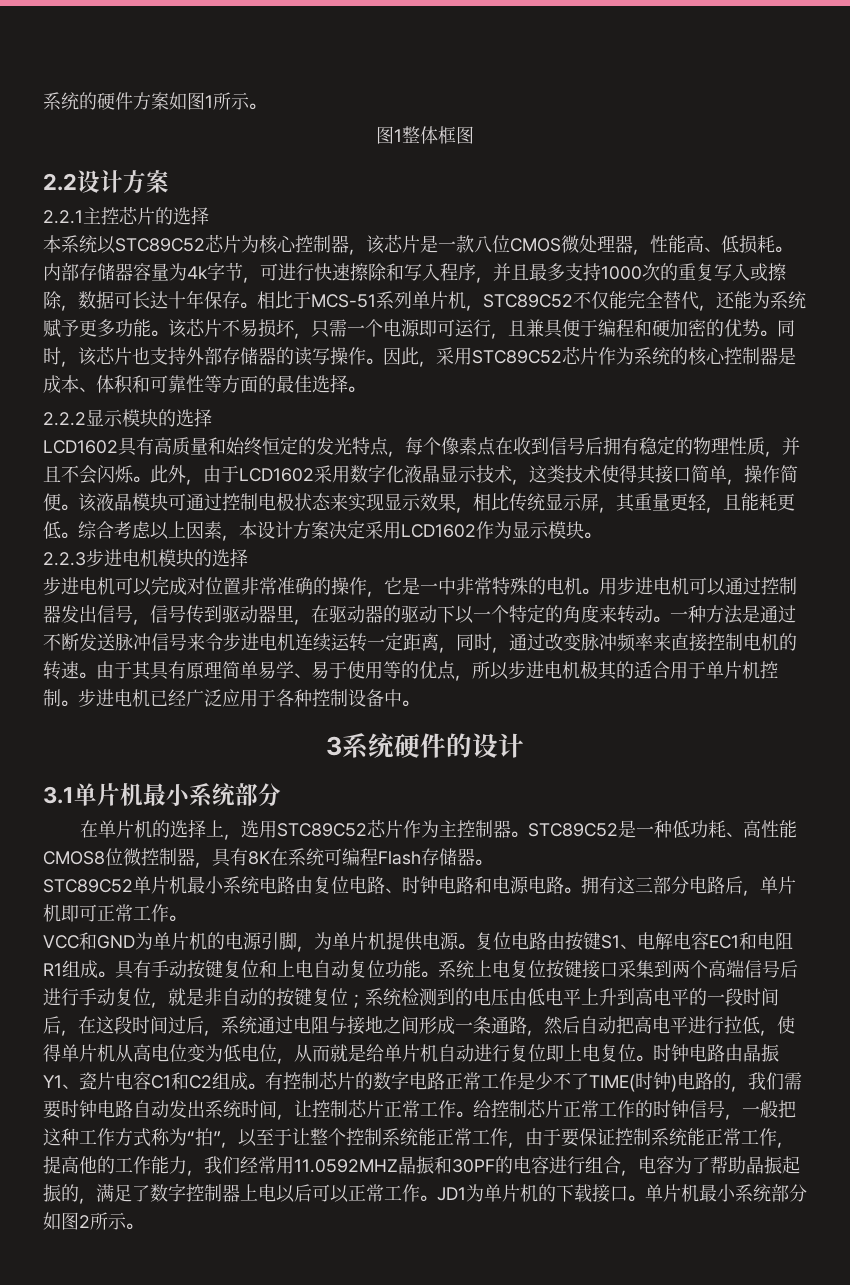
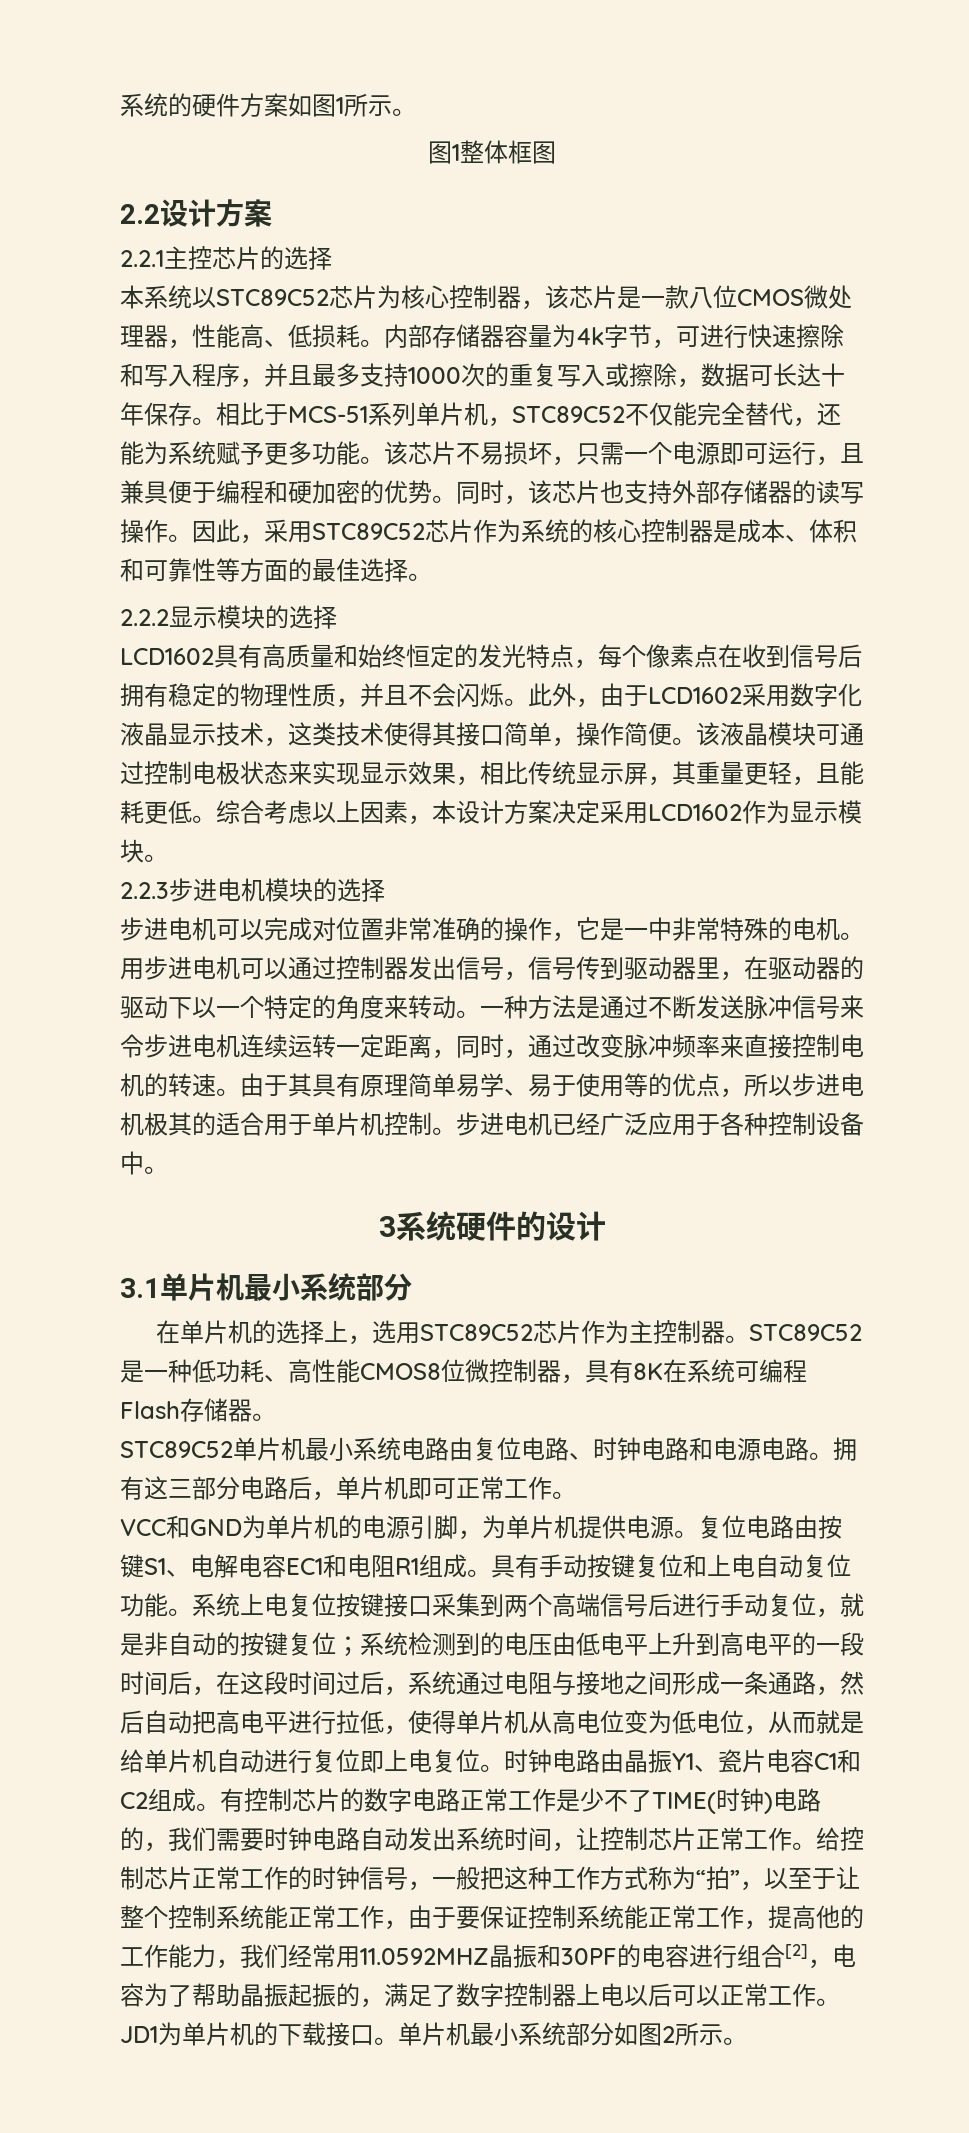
(621, 1165) none -> [785,1944,808,1959] [2]

